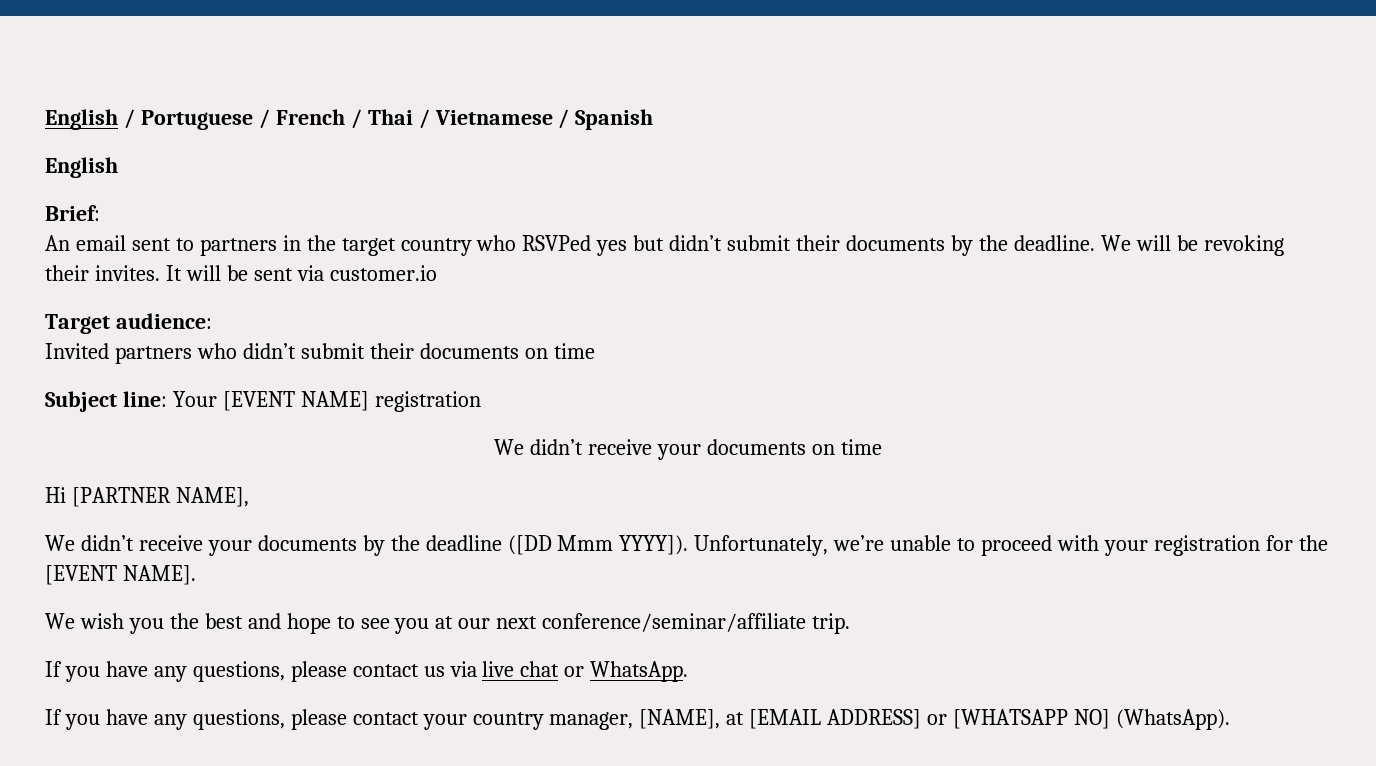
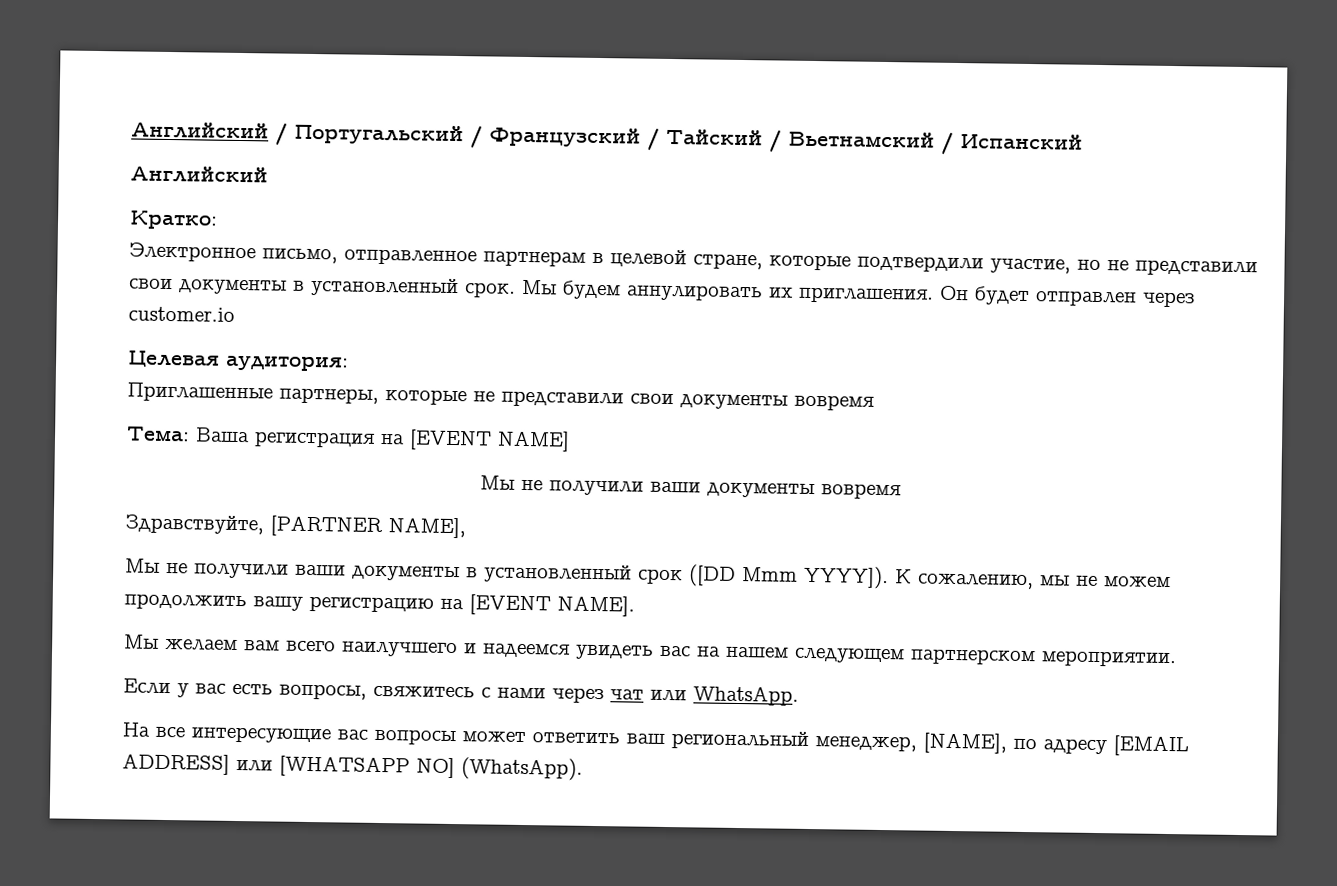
[45,109,654,130] [45,157,118,178] [45,205,100,221] [45,235,1284,256] [45,265,437,281] [45,313,212,334] [45,343,595,364] [45,391,481,412] [494,439,882,460] [45,487,249,507] [45,535,1328,556] [45,565,196,585] [45,613,851,634] [45,661,689,682] [45,709,745,730] English / Portuguese / French / Thai / Vietnamese / Spanish // English // Brief: // An email sent to partners in the target country who RSVPed yes but didn’t submit their documents by the deadline. We will be revoking their invites. It will be sent via customer.io // Target audience: // Invited partners who didn’t submit their documents on time // Subject line: Your [EVENT NAME] registration // We didn’t receive your documents on time // Hi [PARTNER NAME], // We didn’t receive your documents by the deadline ([DD Mmm YYYY]). Unfortunately, we’re unable to proceed with your registration for the [EVENT NAME]. // We wish you the best and hope to see you at our next conference/seminar/affiliate trip. // If you have any questions, please contact us via live chat or WhatsApp. // If you have any questions, please contact your country manager, [NAME], at -> [131,121,1083,155] [130,165,268,184] [129,210,218,230] [129,242,1258,277] [129,276,1195,308] [128,306,235,322] [128,350,349,372] [127,382,874,411] [126,426,570,452] [480,475,901,500] [125,514,466,539] [125,558,1171,590] [124,593,635,617] [124,634,1177,668] [123,678,799,706] [122,722,1107,755] Английский / Португальский / Французский / Тайский / Вьетнамский / Испанский // Английский // Кратко: // Электронное письмо, отправленное партнерам в целевой стране, которые подтвердили участие, но не представили свои документы в установленный срок. Мы будем аннулировать их приглашения. Он будет отправлен через customer.io // Целевая аудитория: // Приглашенные партнеры, которые не представили свои документы вовремя // Тема: Ваша регистрация на [EVENT NAME] // Мы не получили ваши документы вовремя // Здравствуйте, [PARTNER NAME], // Мы не получили ваши документы в установленный срок ([DD Mmm YYYY]). К сожалению, мы не можем продолжить вашу регистрацию на [EVENT NAME]. // Мы желаем вам всего наилучшего и надеемся увидеть вас на нашем следующем партнерском мероприятии. // Если у вас есть вопросы, свяжитесь с нами через чат или WhatsApp. // На все интересующие вас вопросы может ответить ваш региональный менеджер, [NAME], по адресу
[927,714,948,725] or -> [236,759,273,772] или

